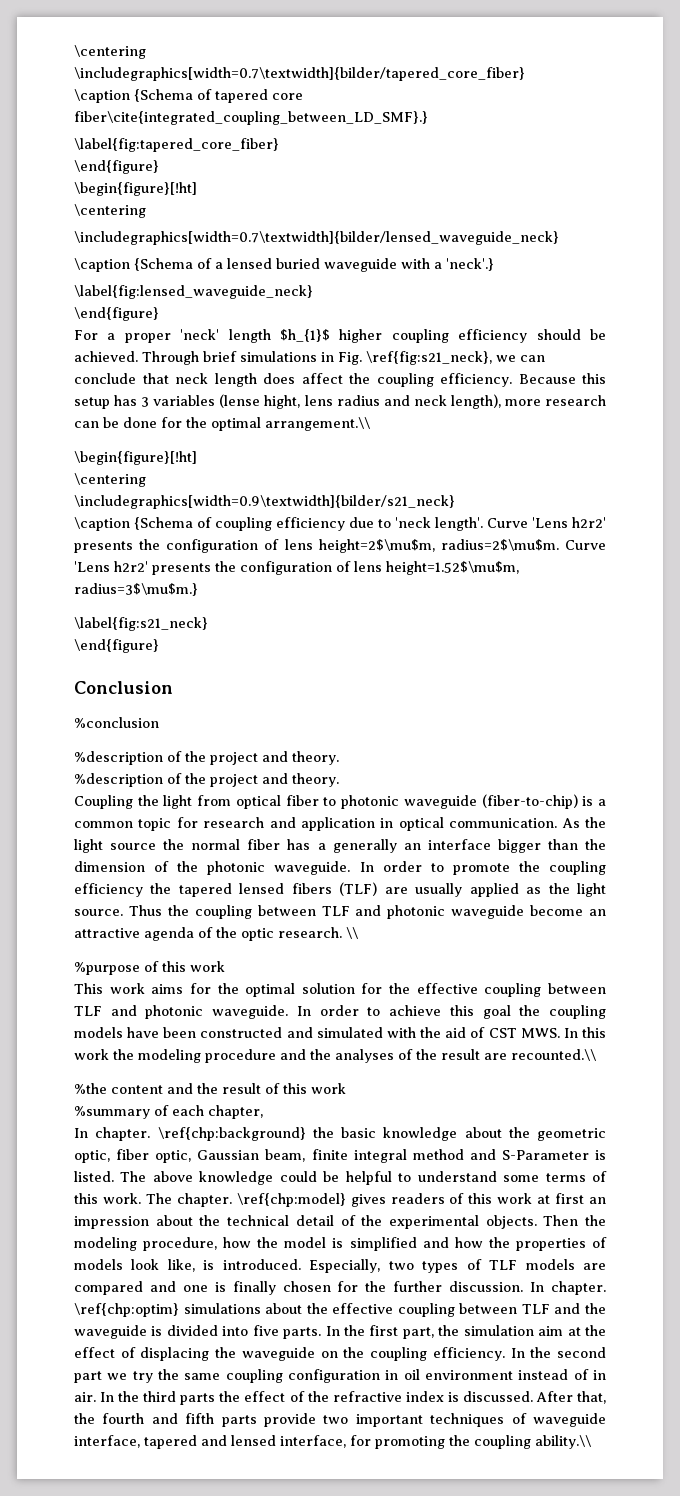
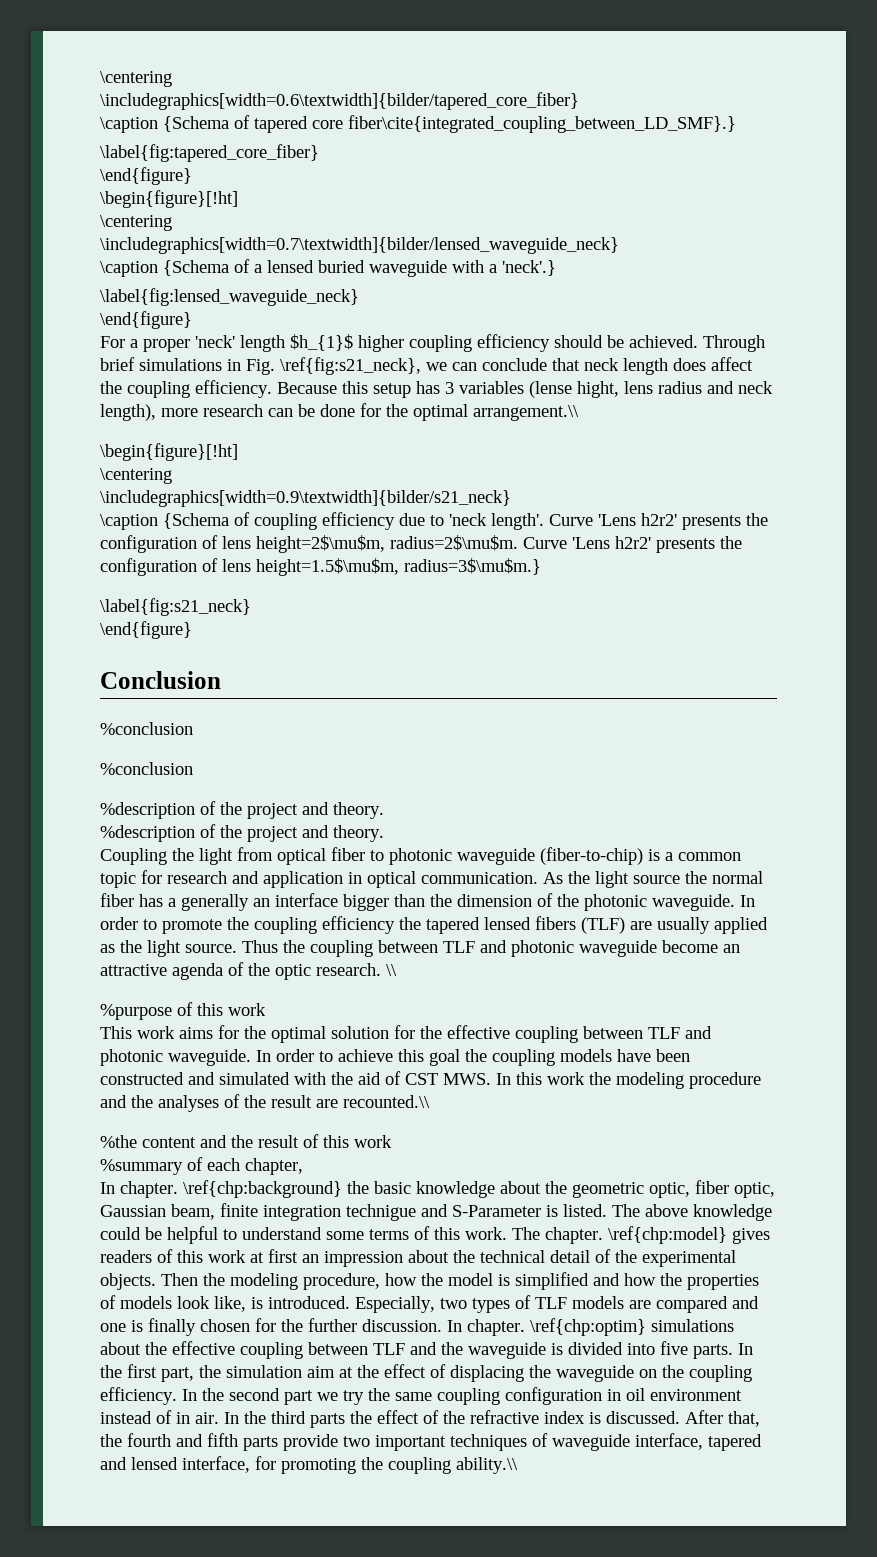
[74,45,146,59] [74,67,525,81] \centering // \includegraphics[width=0.7\textwidth]{bilder/tapered_core_fiber} -> [100,71,172,87] [100,92,579,110] \centering // \includegraphics[width=0.6\textwidth]{bilder/tapered_core_fiber}
[386,561,519,575] height=1.52$\mu$m, -> [256,558,399,576] height=1.5$\mu$m,
(159, 722) none -> [100,762,193,775] // %conclusion
[353,1149,464,1163] integral method -> [263,1204,416,1221] integration technigue

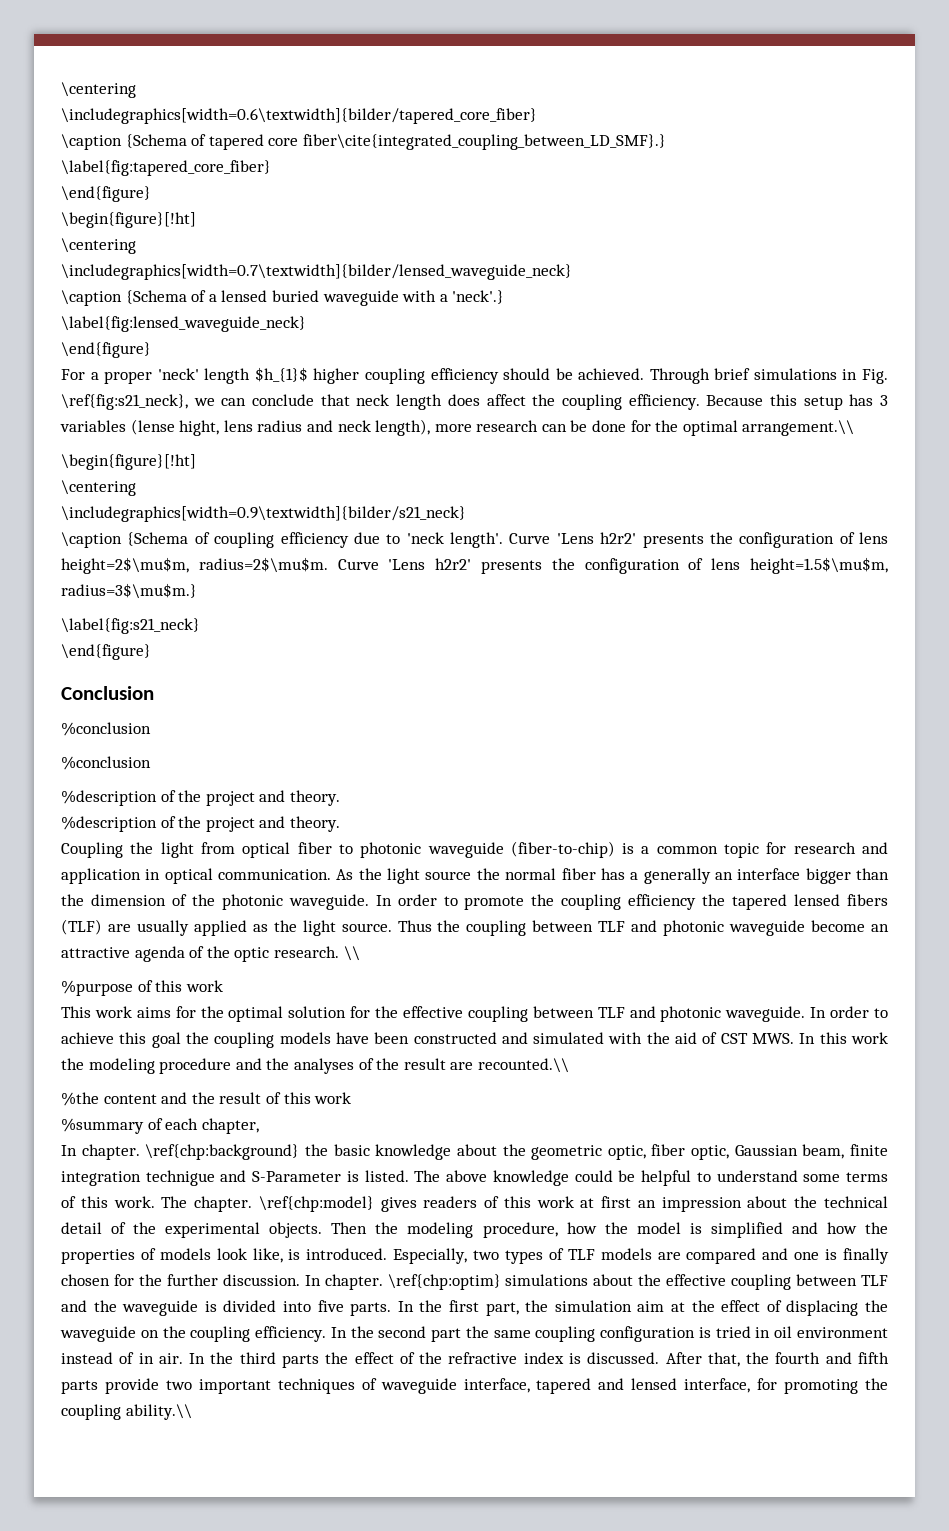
[317,1390,364,1405] we try -> (462, 1335) none
(602, 1396) none -> [698,1326,751,1338] is tried

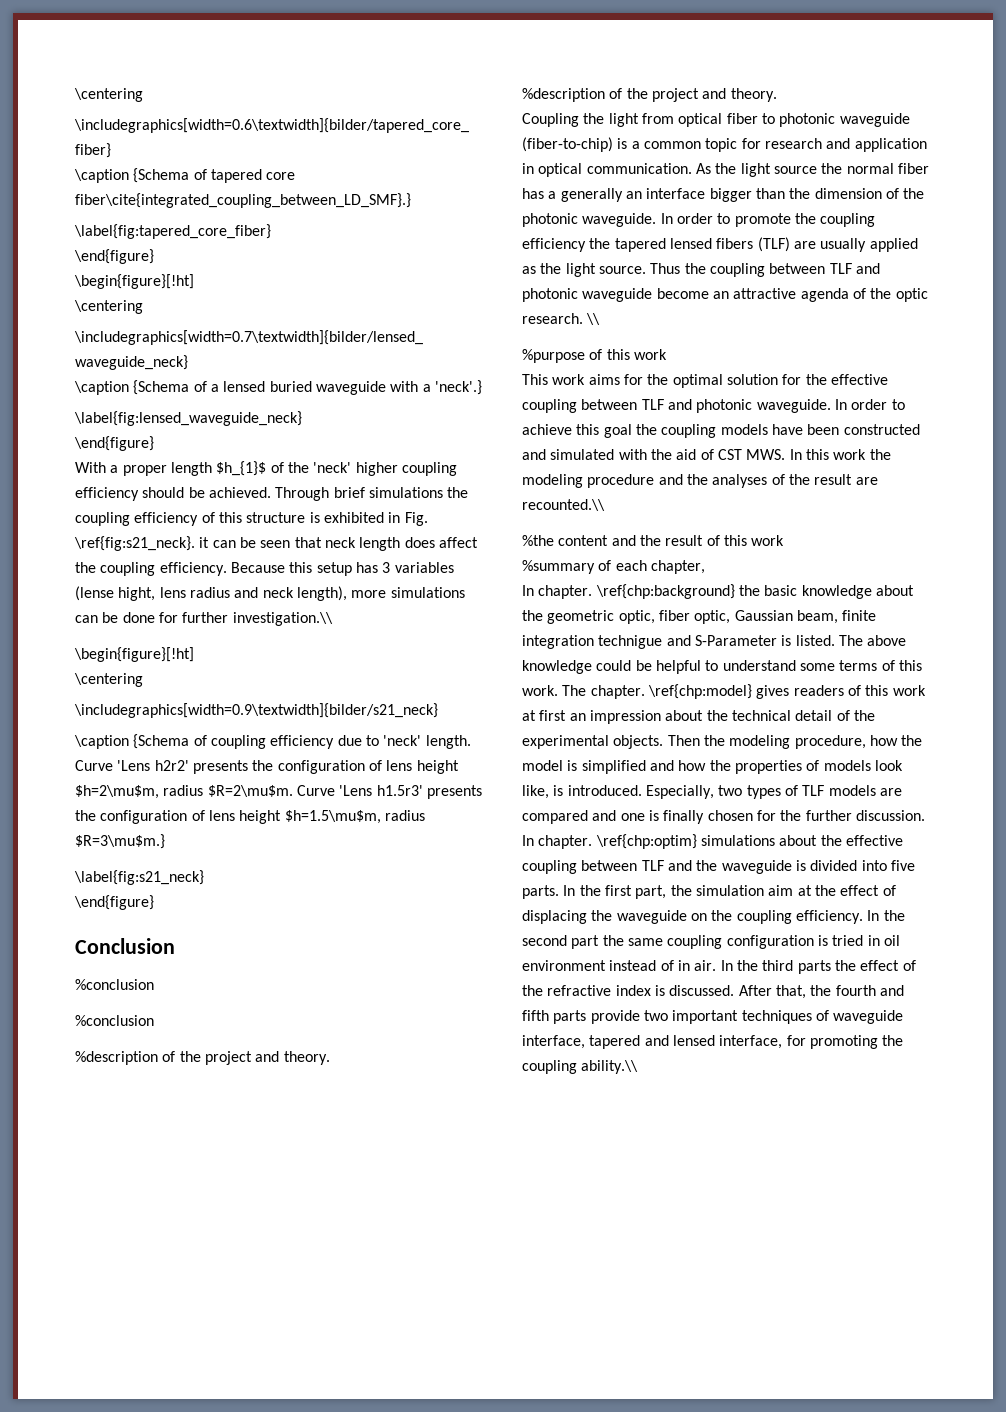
[61,369,85,380] For -> [75,462,106,473] With
[157,368,199,380] 'neck' -> (167, 470) none
(308, 374) none -> [270,462,352,473] of the 'neck'
[842,369,888,384] [61,394,315,410] in Fig. \ref{fig:s21_neck}, we can conclude -> [447,487,469,498] [75,512,428,526] [74,536,291,551] the coupling efficiency of this structure is exhibited in Fig. \ref{fig:s21_neck}. it can be seen
[476,420,539,432] research -> [390,587,465,598] simulations
[655,420,855,436] the optimal arrangement.\\ -> [182,612,333,626] further investigation.\\
[406,532,888,548] [61,557,888,574] [61,583,197,599] 'neck length'. Curve 'Lens h2r2' presents the configuration of lens height=2$\mu$m, radius=2$\mu$m. Curve 'Lens h2r2' presents the configuration of lens height=1.5$\mu$m, radius=3$\mu$m.} -> [383,735,471,749] [75,760,459,774] [75,785,482,799] [75,810,425,824] [75,834,165,849] 'neck' length. Curve 'Lens h2r2' presents the configuration of lens height $h=2\mu$m, radius $R=2\mu$m. Curve 'Lens h1.5r3' presents the configuration of lens height $h=1.5\mu$m, radius $R=3\mu$m.}

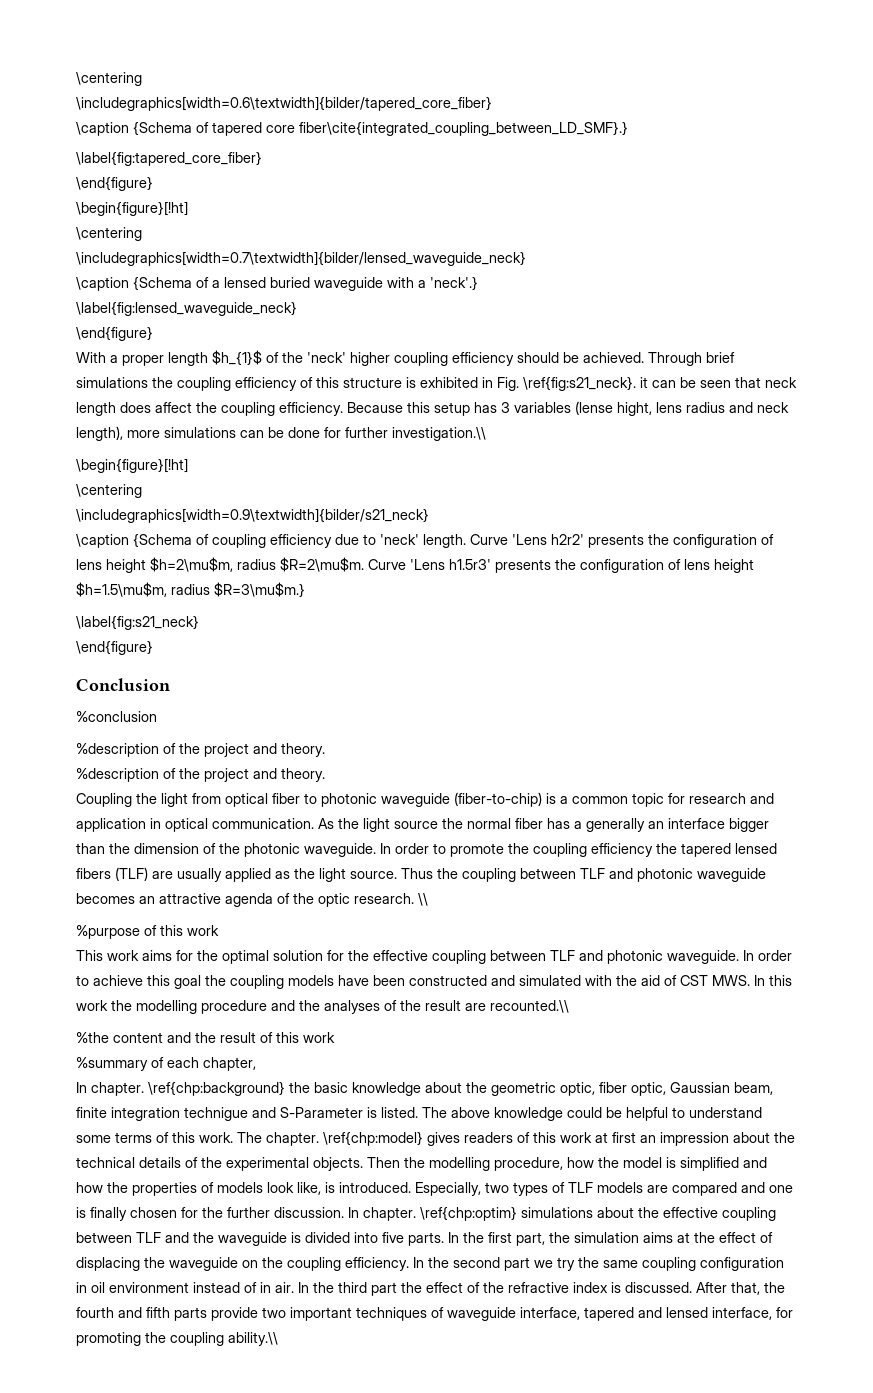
[75,1015,154,1026] // %conclusion -> (157, 716) none
[656,288,709,299] become -> [76,893,135,904] becomes
[522,474,583,488] modeling -> [136,1000,197,1014] modelling
[795,710,833,721] detail -> [139,1157,181,1168] details
[729,735,791,749] modeling -> [429,1157,490,1171] modelling
[768,885,794,896] aim -> [643,1232,673,1243] aims
(600, 942) none -> [534,1257,575,1271] we try
[817,935,864,946] is tried -> (784, 1264) none
[797,960,831,974] parts -> [371,1282,397,1296] part

